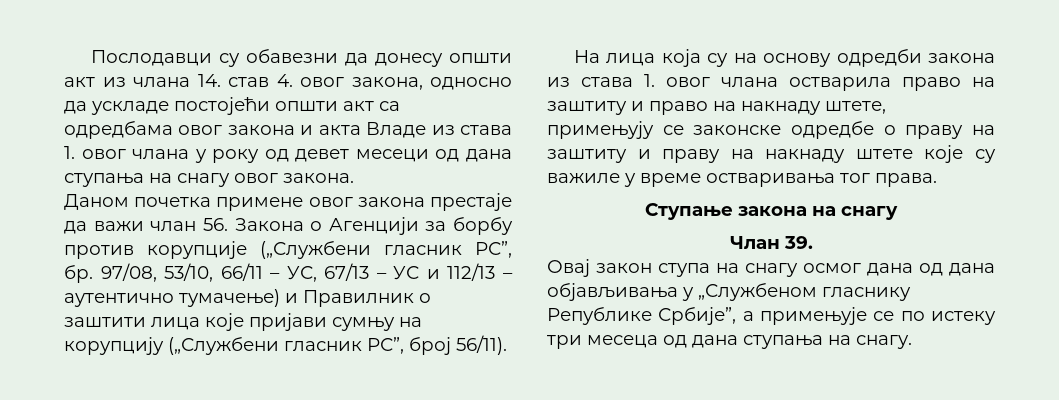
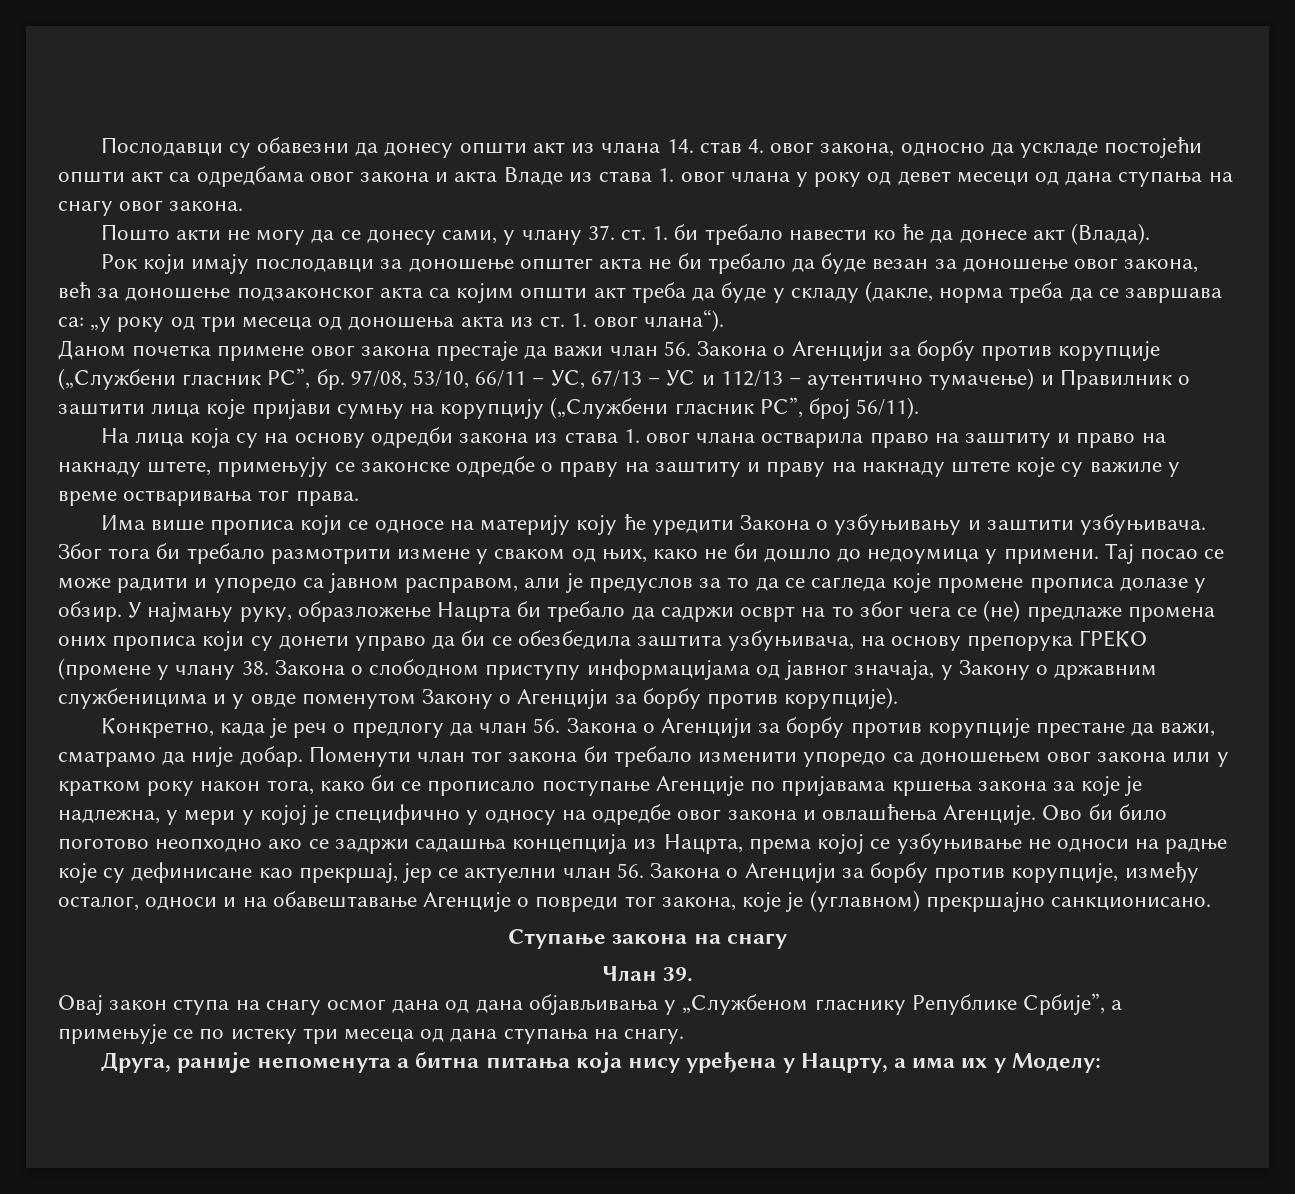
(354, 178) none -> [100,223,1151,245] [100,253,1199,274] [58,281,1222,303] [58,309,724,332] // Пошто акти не могу да се донесу сами, у члану 37. ст. 1. би требало навести ко ће да донесе акт (Влада). // Рок који имају послодавци за доношење општег акта не би требало да буде везан за доношење овог закона, већ за доношење подзаконског акта са којим општи акт треба да буде у складу (дакле, норма треба да се завршава са: „у року од три месеца од доношења акта из ст. 1. овог члана“).
(937, 180) none -> [100,514,1206,535] [58,543,1225,564] [58,573,1206,593] [58,600,1215,622] [58,630,1148,651] [58,658,1158,680] [58,687,899,709] [100,717,1216,738] [58,746,1229,767] [58,775,1143,796] [58,804,1167,825] [58,833,1228,854] [58,862,1199,883] [58,890,1211,912] // Има више прописа који се односе на материју коју ће уредити Закона о узбуњивању и заштити узбуњивача. Због тога би требало размотрити измене у сваком од њих, како не би дошло до недоумица у примени. Тај посао се може радити и упоредо са јавном расправом, али је предуслов за то да се сагледа које промене прописа долазе у обзир. У најмању руку, образложење Нацрта би требало да садржи осврт на то због чега се (не) предлаже промена оних прописа који су донети управо да би се обезбедила заштита узбуњивача, на основу препорука ГРЕКО (промене у члану 38. Закона о слободном приступу информацијама од јавног значаја, у Закону о државним службеницима и у овде поменутом Закону о Агенцији за борбу против корупције). // Конкретно, када је реч о предлогу да члан 56. Закона о Агенцији за борбу против корупције престане да важи, сматрамо да није добар. Поменути члан тог закона би требало изменити упоредо са доношењем овог закона или у кратком року након тога, како би се прописало поступање Агенције по пријавама кршења закона за које је надлежна, у мери у којој је специфично у односу на одредбе овог закона и овлашћења Агенције. Ово би било поготово неопходно ако се задржи садашња концепција из Нацрта, према којој се узбуњивање не односи на радње које су дефинисане као прекршај, јер се актуелни члан 56. Закона о Агенцији за борбу против корупције, између осталог, односи и на обавештавање Агенције о повреди тог закона, које је (углавном) прекршајно санкционисано.
(912, 342) none -> [100,1052,1101,1073] // Друга, раније непоменута а битна питања која нису уређена у Нацрту, а има их у Моделу:

